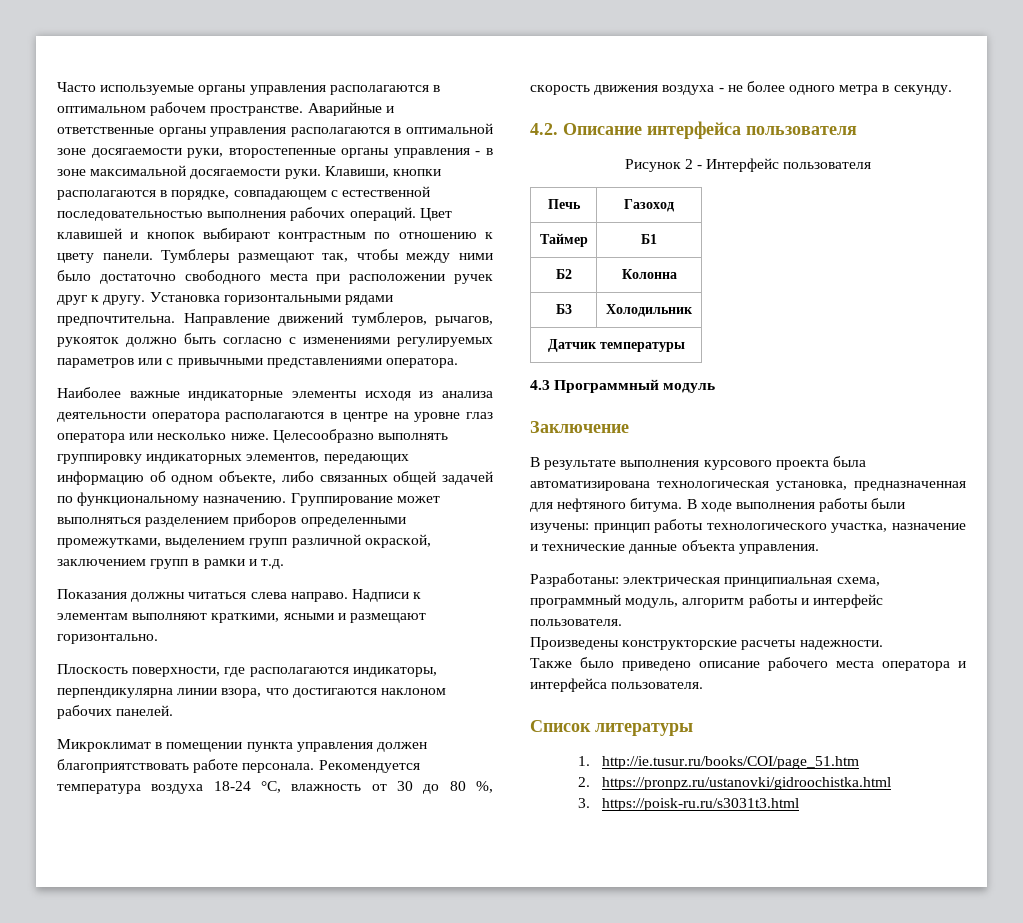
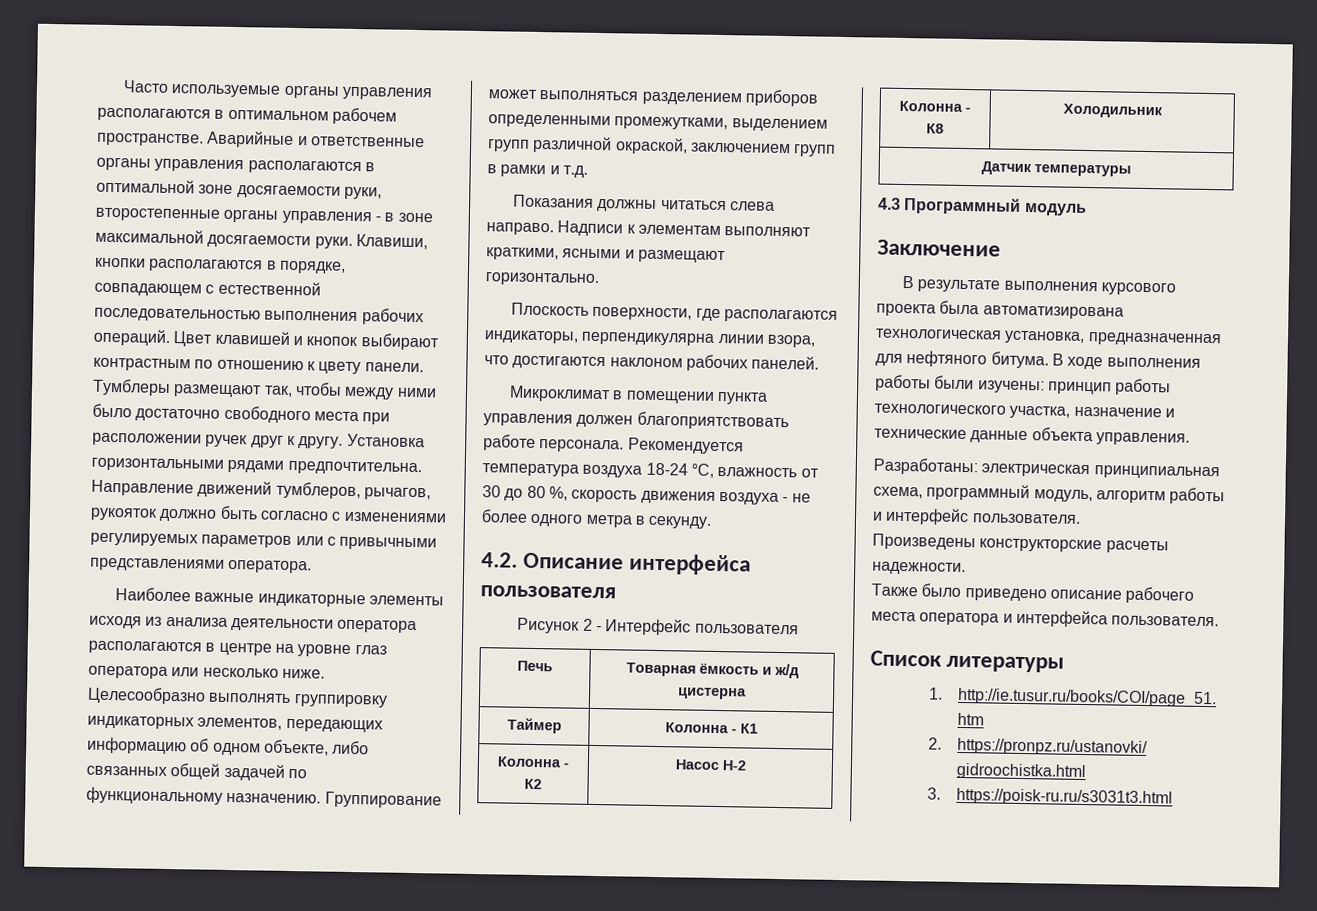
[624,199,674,212] [539,233,588,247] [641,234,657,244] [555,269,572,279] [621,269,677,279] [555,304,572,314] Газоход // Таймер | Б1 // Б2 | Колонна // Б3 -> [625,662,799,679] [678,687,747,700] [506,717,562,734] [664,722,758,734] [497,756,569,768] [524,778,542,790] [674,759,747,771] [899,100,971,113] [926,123,944,134] Товарная ёмкость и ж/д цистерна // Таймер | Колонна - К1 // Колонна - К2 | Насос Н-2 // Колонна - К8

